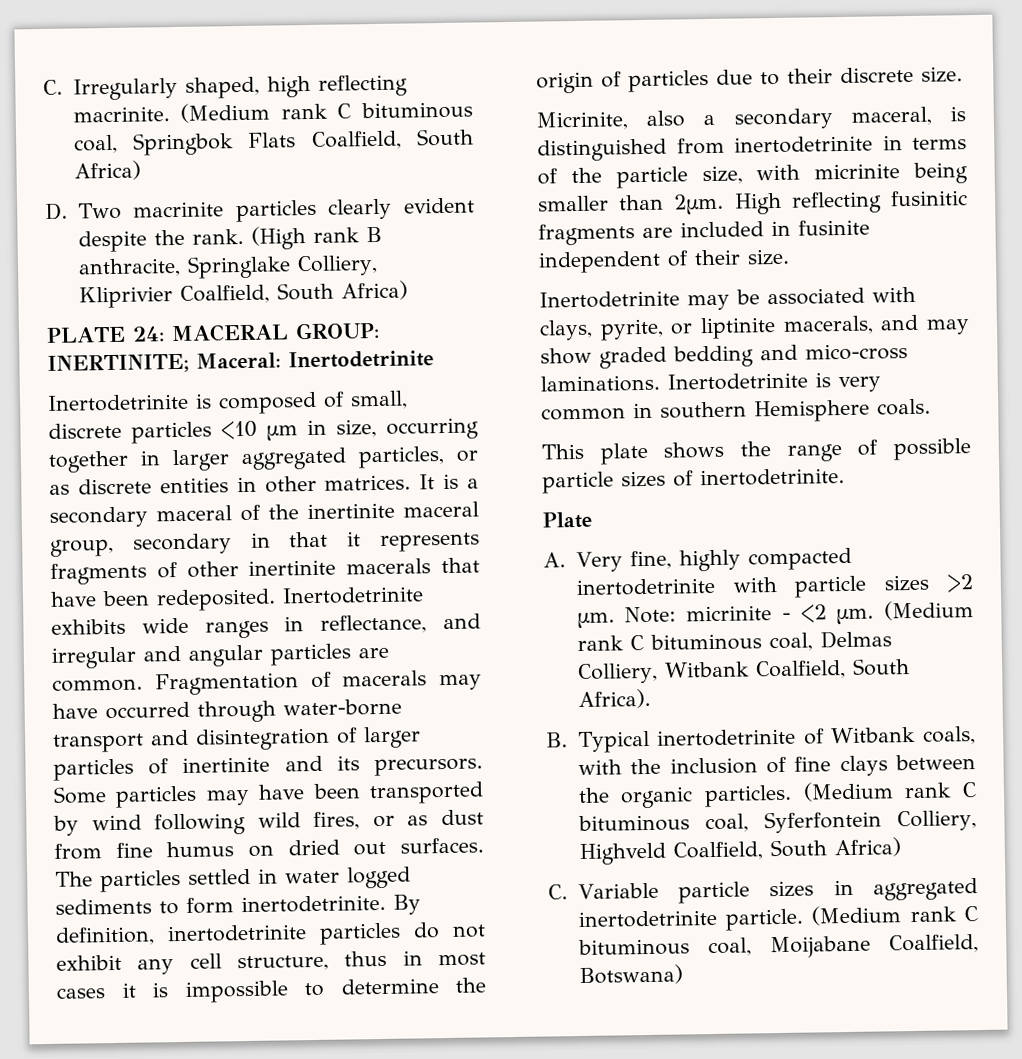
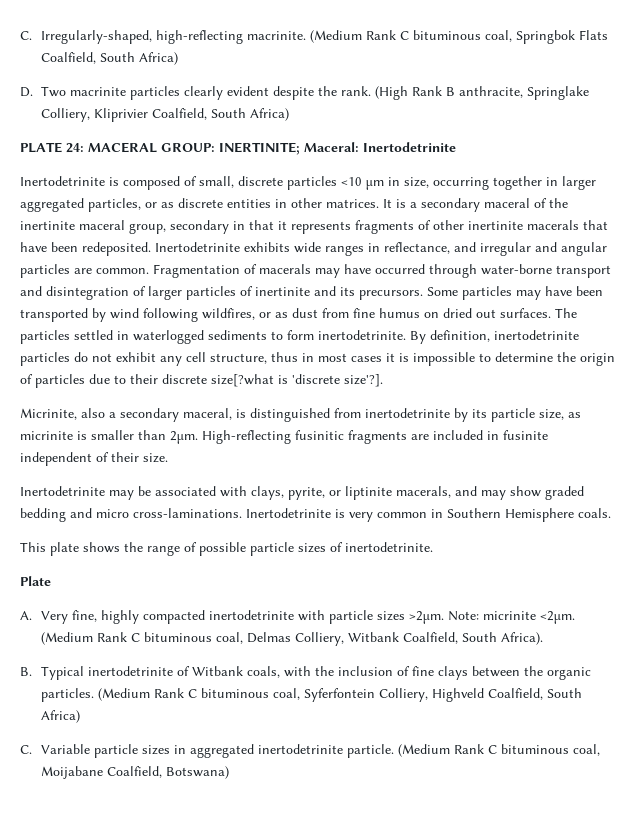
[43,74,408,101] C. Irregularly shaped, high reflecting -> [20,30,244,44] C. Irregularly-shaped, high-reflecting
[280,103,328,120] rank -> [366,30,397,40] Rank
[312,227,360,243] rank -> [412,86,443,96] Rank
[257,811,361,830] wild fires, -> [202,308,255,320] wildfires,
[285,866,411,889] water logged -> [133,330,204,344] waterlogged
[921,66,963,83] size. -> [211,374,383,387] size[?what is 'discrete size'?].
[882,135,967,151] [537,162,968,189] in terms of the particle size, with micrinite being -> [454,408,581,422] [20,431,87,440] by its particle size, as micrinite is
[733,191,882,215] High reflecting -> [202,430,291,444] High-reflecting
[805,343,908,361] [540,374,660,393] mico-cross laminations. -> [96,508,242,518] micro cross-laminations.
[660,401,747,419] southern -> [447,508,501,518] Southern
[947,574,973,593] [576,600,974,629] [576,635,624,652] >2 µm. Note: micrinite - <2 µm. (Medium rank -> [409,611,576,624] [41,632,128,645] >2µm. Note: micrinite <2µm. (Medium Rank
[904,782,953,799] rank -> [154,688,185,698] Rank
[909,906,957,923] rank -> [454,744,485,754] Rank

